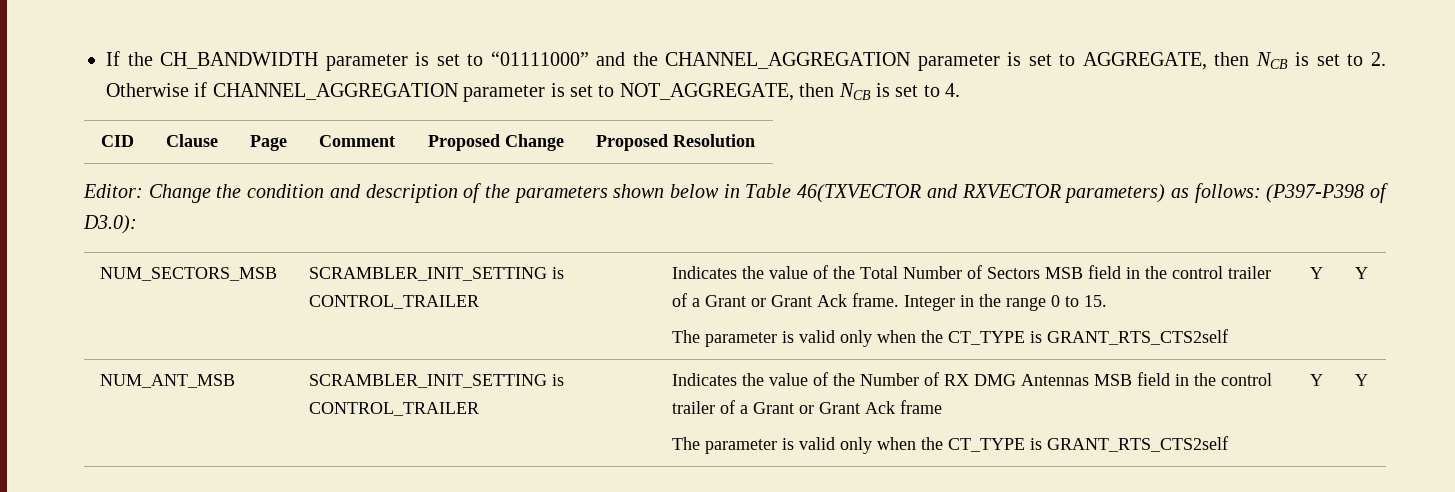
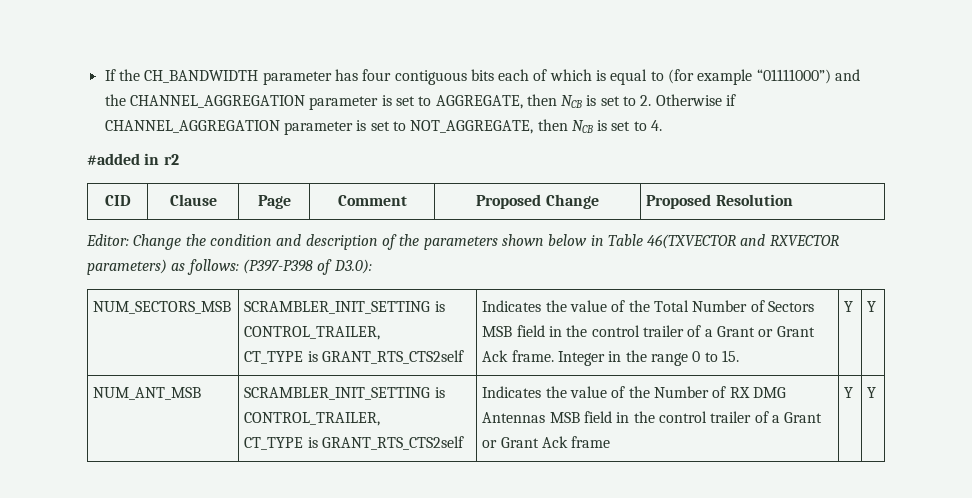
[415,51,589,66] is set to “01111000” -> [334,69,831,85] has four contiguous bits each of which is equal to (for example “01111000”)
(961, 90) none -> [87,153,179,165] // #added in r2
[308,295,479,309] CONTROL_TRAILER -> [244,326,381,340] [244,350,465,364] CONTROL_TRAILER, // CT_TYPE is GRANT_RTS_CTS2self
[671,329,1228,347] // The parameter is valid only when the CT_TYPE is GRANT_RTS_CTS2self -> (740, 356) none
[308,402,479,416] CONTROL_TRAILER -> [244,412,381,426] [244,436,465,450] CONTROL_TRAILER, // CT_TYPE is GRANT_RTS_CTS2self
[671,436,1228,454] // The parameter is valid only when the CT_TYPE is GRANT_RTS_CTS2self -> (611, 442) none

